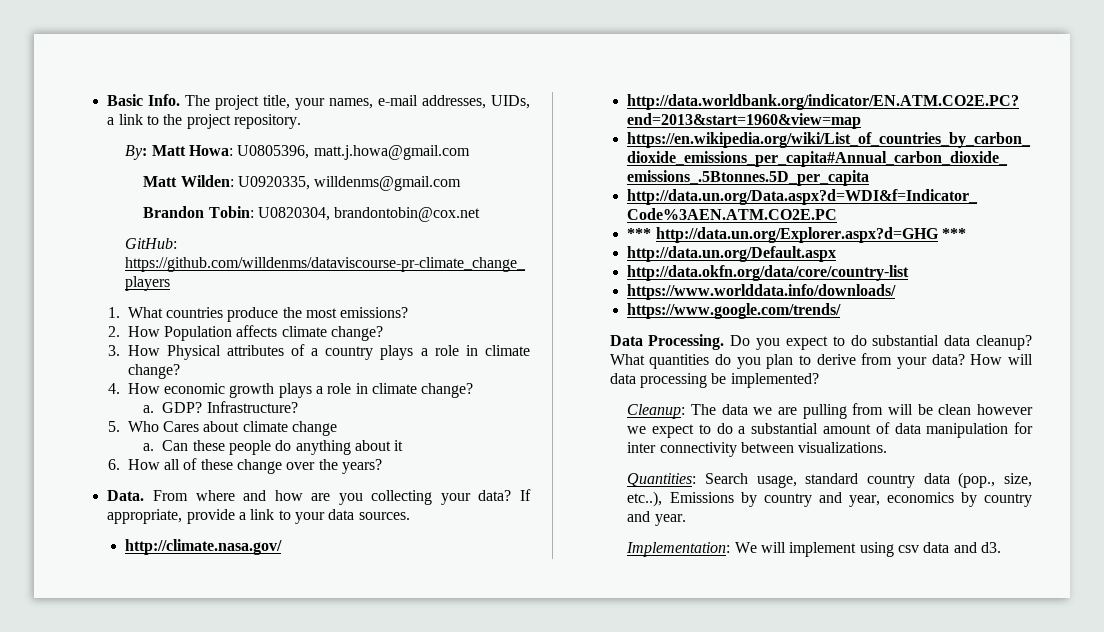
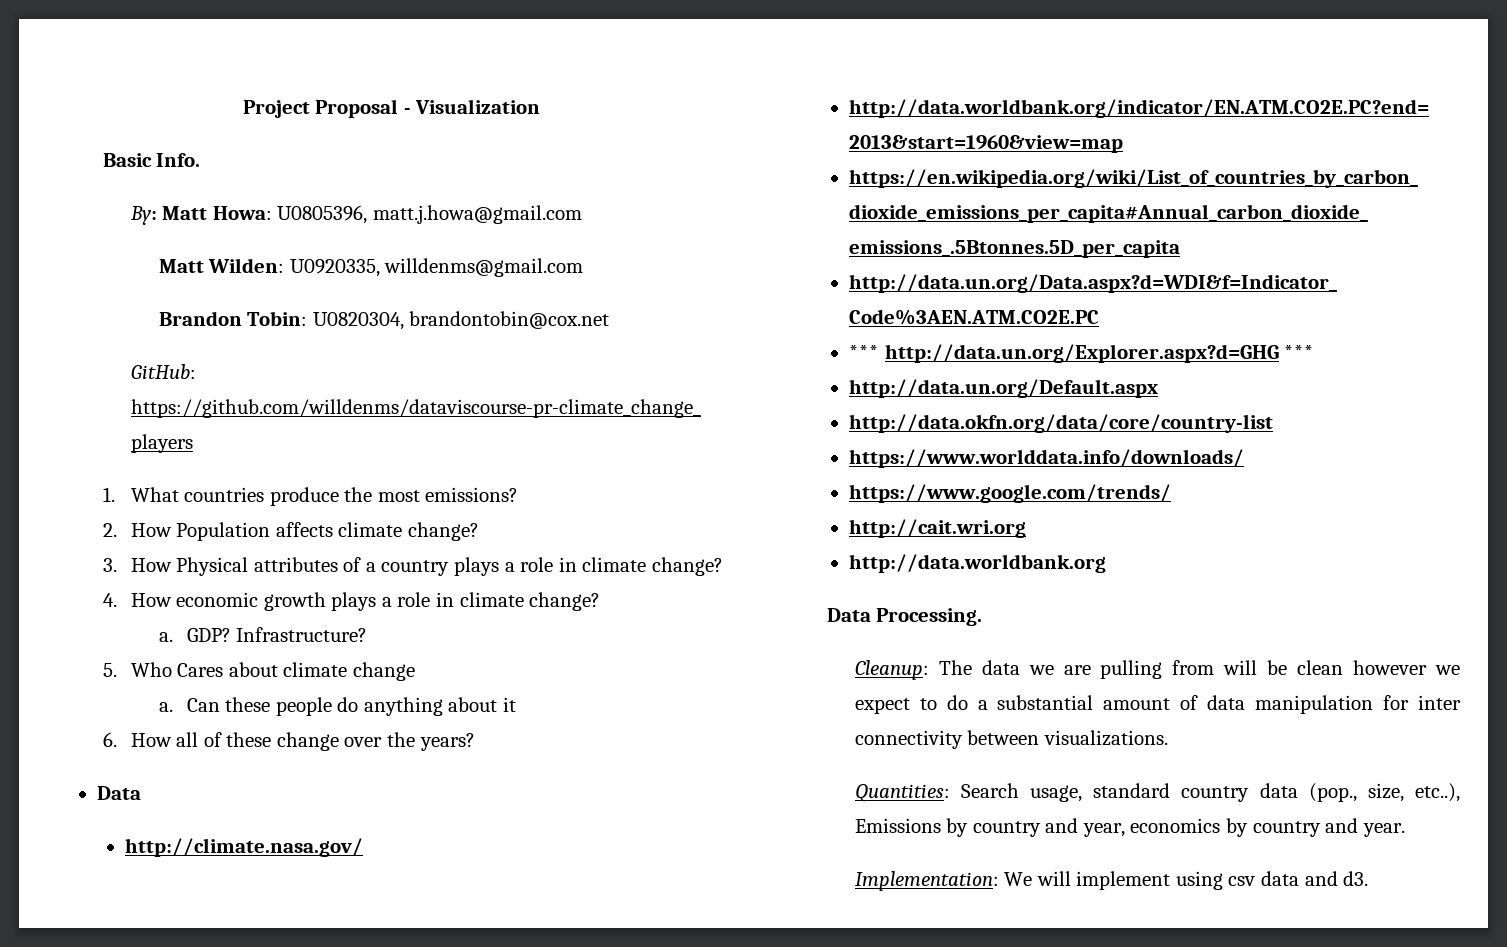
[107,94,531,110] [107,114,302,129] Basic Info. The project title, your names, e-mail addresses, UIDs, a link to the project repository. -> [242,99,541,118] [102,153,201,167] Project Proposal - Visualization // Basic Info.
[107,489,531,505] [107,509,410,524] Data. From where and how are you collecting your data? If appropriate, provide a link to your data sources. -> [97,786,142,800] Data
(842, 311) none -> [849,519,1027,538] [849,554,1107,573] // http://cait.wri.org // http://data.worldbank.org
[730,335,1032,350] [609,353,1033,369] [609,373,819,388] Do you expect to do substantial data cleanup? What quantities do you plan to derive from your data? How will data processing be implemented? -> (983, 617) none

